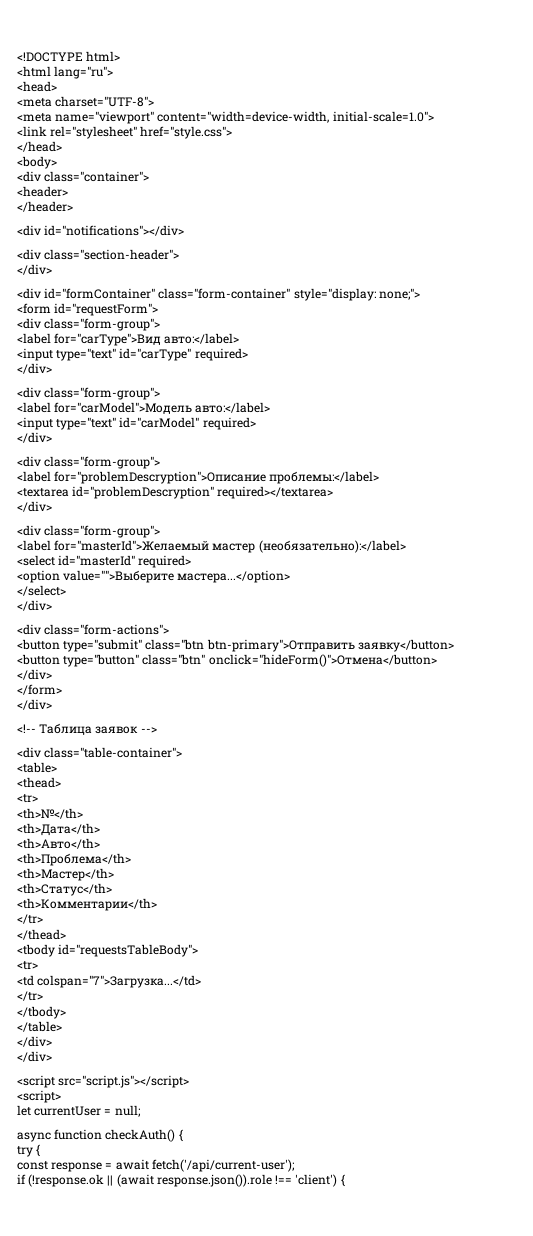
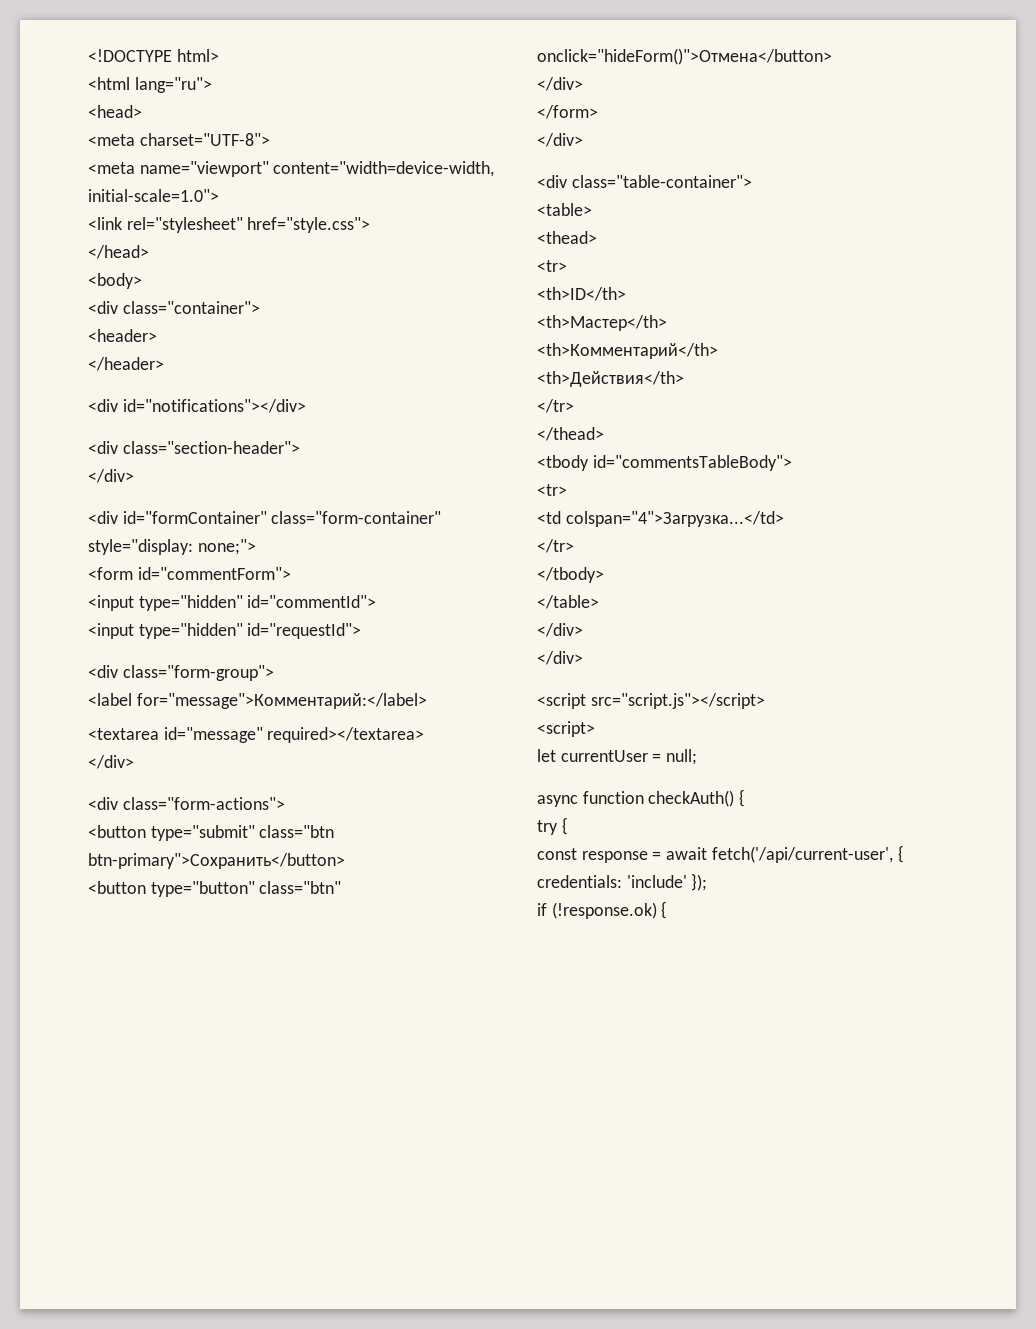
[54,303,159,316] [17,318,161,331] [17,333,240,346] [17,348,248,361] [17,363,52,374] [17,387,161,400] [17,402,271,414] [17,417,256,430] [17,432,52,443] [17,456,161,469] [17,471,380,484] id="requestForm"> // <div class="form-group"> // <label for="carType">Вид авто:</label> // <input type="text" id="carType" required> // </div> // <div class="form-group"> // <label for="carModel">Модель авто:</label> // <input type="text" id="carModel" required> // </div> // <div class="form-group"> // <label for="problemDescryption">Описание проблемы:</label> -> [137,567,291,580] [88,595,377,611] [88,623,362,639] [88,665,274,681] [88,693,427,709] id="commentForm"> // <input type="hidden" id="commentId"> // <input type="hidden" id="requestId"> // <div class="form-group"> // <label for="message">Комментарий:</label>
[72,486,215,499] id="problemDescryption" -> [163,727,263,743] id="message"
[17,525,161,538] [17,540,406,553] [17,555,192,568] [17,570,291,583] [17,585,66,596] [17,600,52,611] // <div class="form-group"> // <label for="masterId">Желаемый мастер (необязательно):</label> // <select id="masterId" required> // <option value="">Выберите мастера...</option> // </select> // </div> -> (134, 762) none
[206,639,454,652] btn-primary">Отправить заявку</button> -> [88,853,345,869] btn-primary">Сохранить</button>
[17,723,157,735] // <!-- Таблица заявок --> -> (583, 140) none
[17,808,83,819] [17,823,100,836] [17,838,100,849] [17,853,131,866] <th>№</th> // <th>Дата</th> // <th>Авто</th> // <th>Проблема</th> -> [537,287,626,301] <th>ID</th>
[17,883,112,896] [17,898,157,911] <th>Статус</th> // <th>Комментарии</th> -> [537,343,718,359] [537,371,684,387] <th>Комментарий</th> // <th>Действия</th>
[58,944,199,957] id="requestsTableBody"> -> [592,455,792,471] id="commentsTableBody">
[37,975,202,988] colspan="7">Загрузка...</td> -> [565,511,784,527] colspan="4">Загрузка...</td>
[151,1159,295,1172] [17,1174,338,1187] fetch('/api/current-user'); // if (!response.ok || (await response.json()).role !== 'client') -> [711,845,904,863] [537,873,708,891] [537,902,657,919] fetch('/api/current-user', { credentials: 'include' }); // if (!response.ok)

